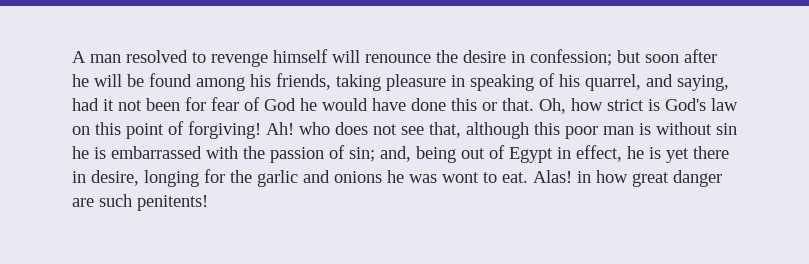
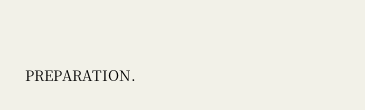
[72,49,717,67] [72,73,729,91] [72,97,738,114] [72,121,737,139] [72,145,729,163] [72,169,722,187] [72,194,208,211] A man resolved to revenge himself will renounce the desire in confession; but soon after he will be found among his friends, taking pleasure in speaking of his quarrel, and saying, had it not been for fear of God he would have done this or that. Oh, how strict is God's law on this point of forgiving! Ah! who does not see that, although this poor man is without sin he is embarrassed with the passion of sin; and, being out of Egypt in effect, he is yet there in desire, longing for the garlic and onions he was wont to eat. Alas! in how great danger are such penitents! -> [25,70,136,81] PREPARATION.

